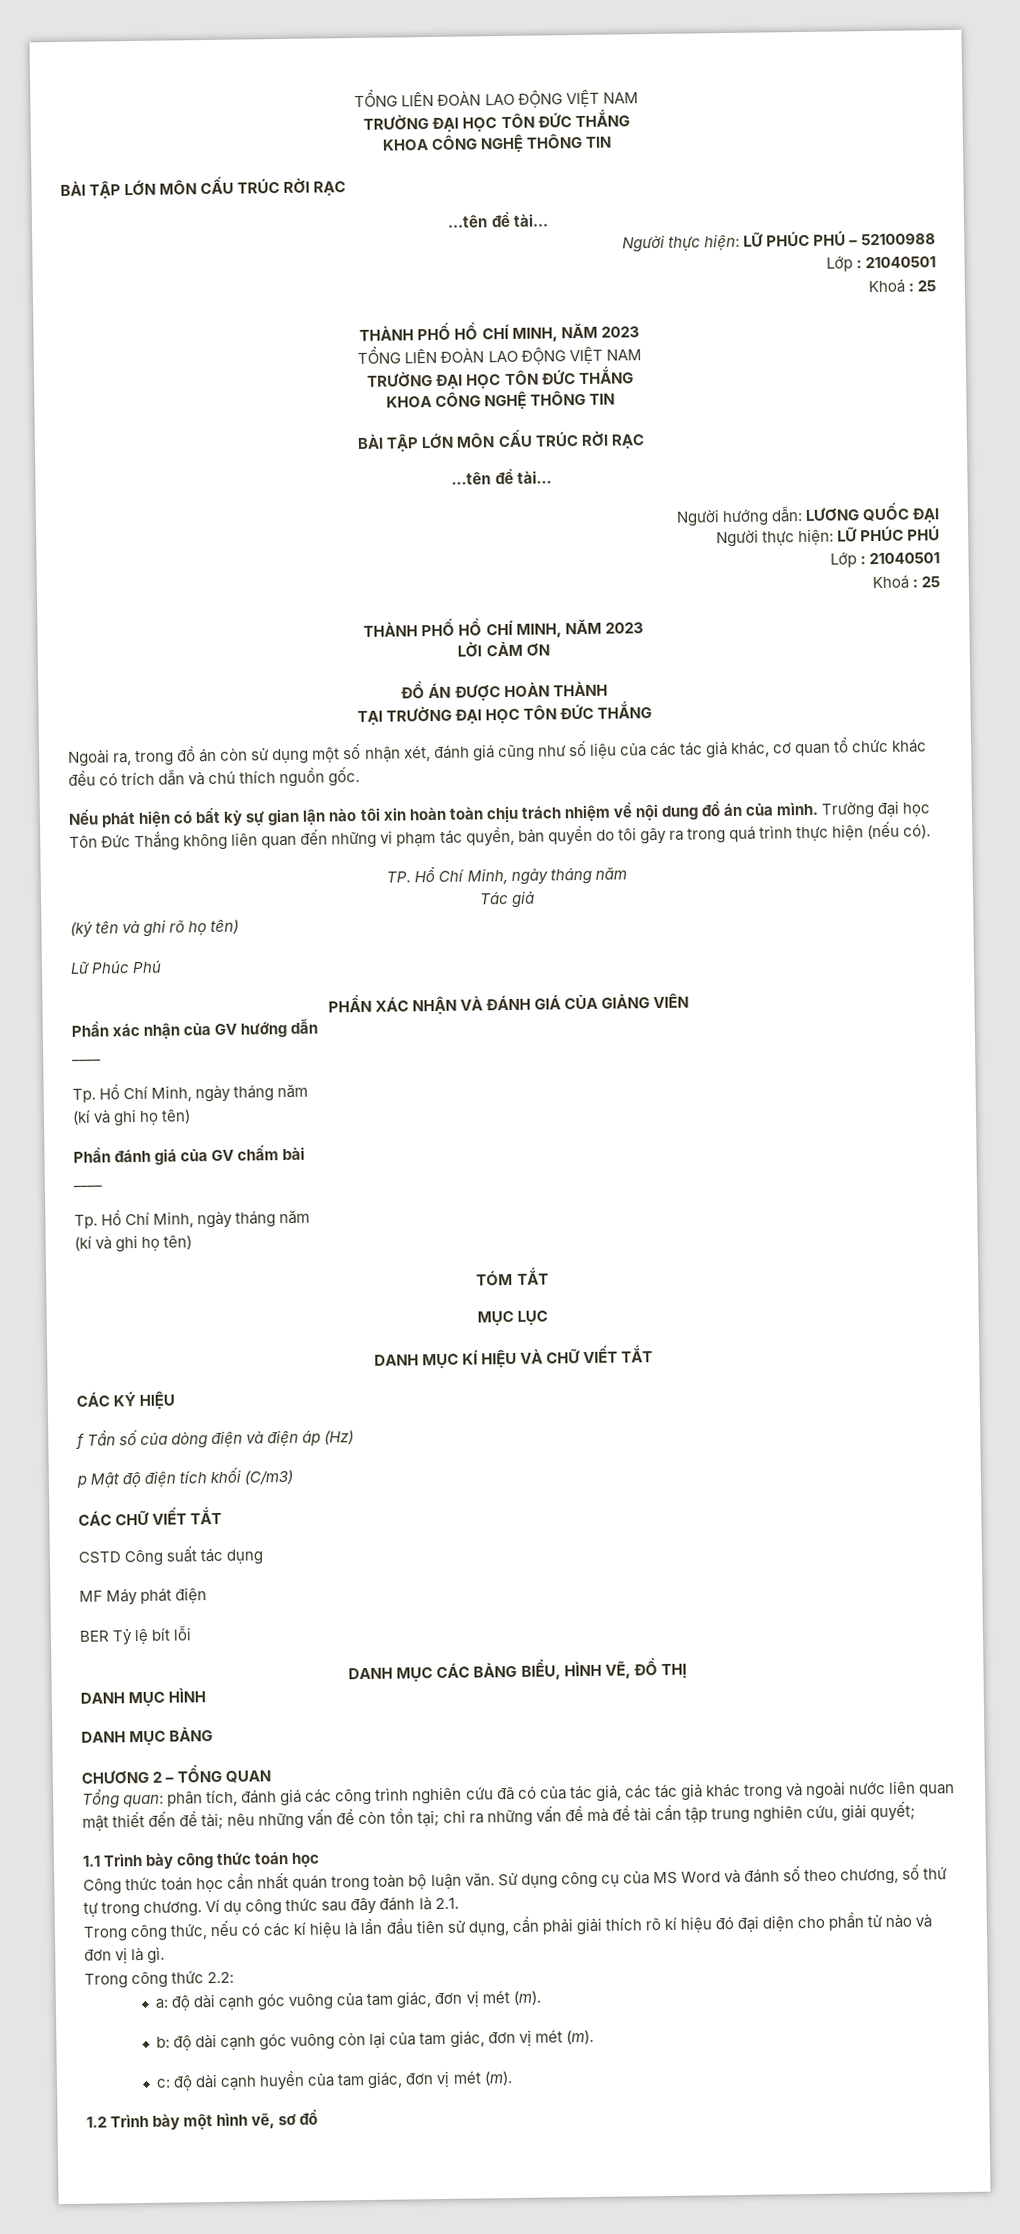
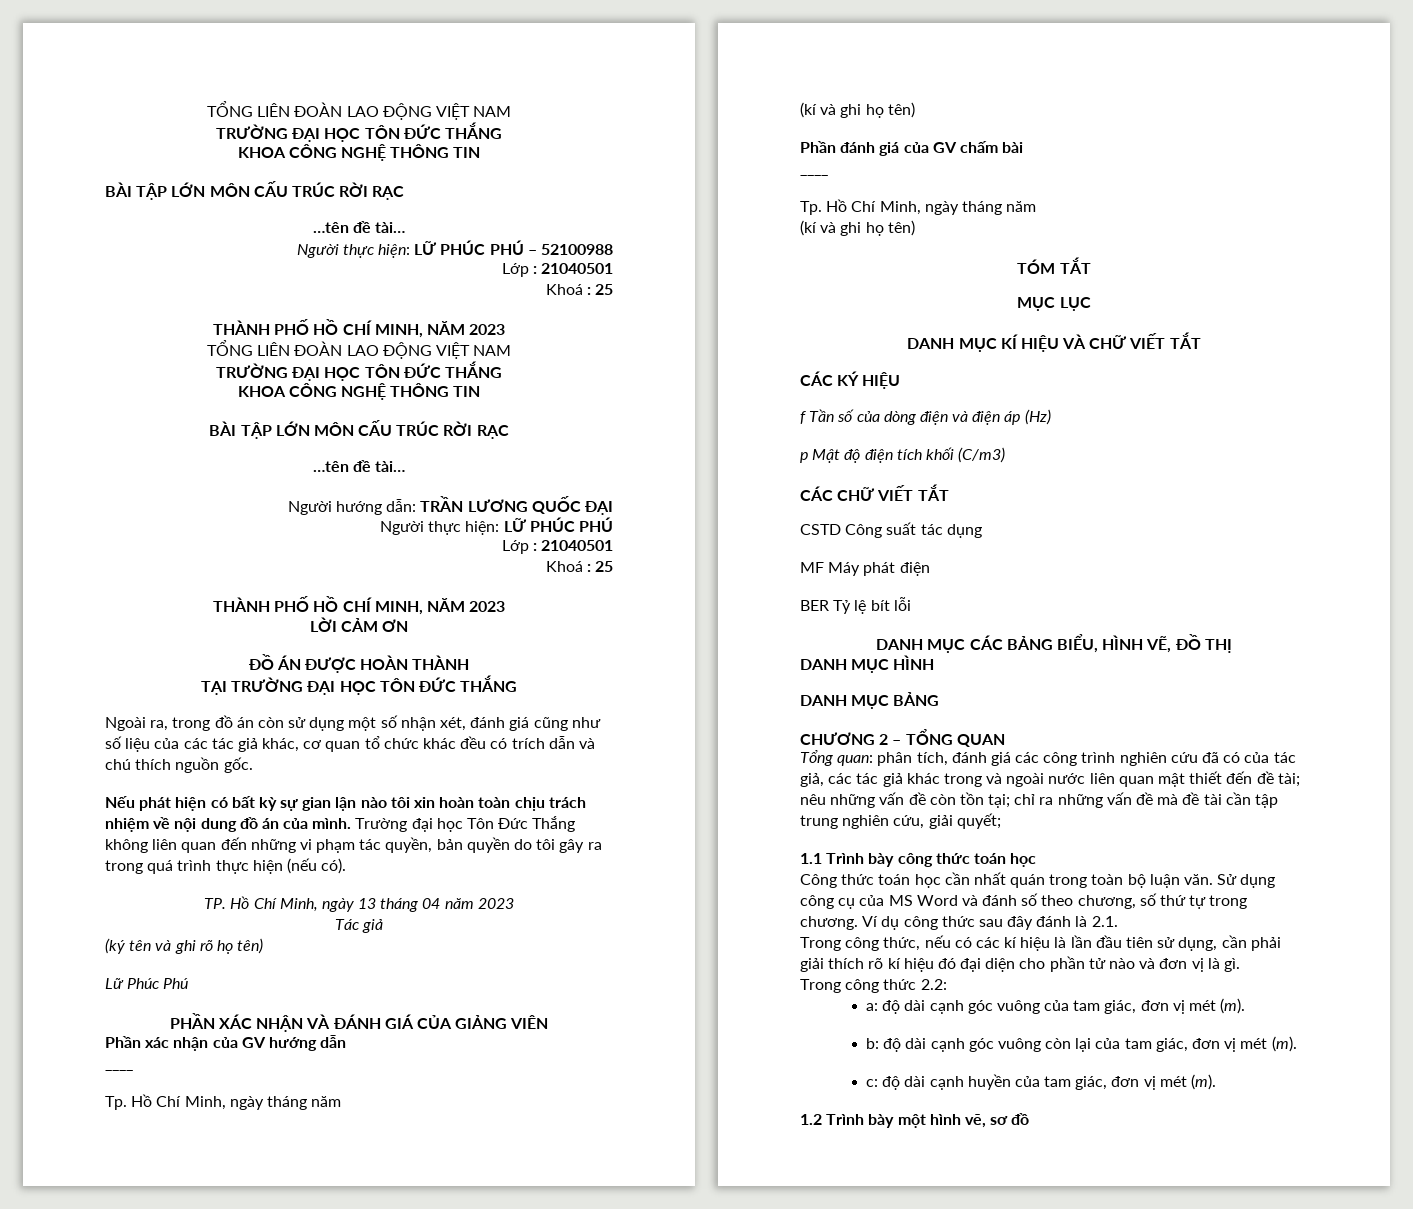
(803, 514) none -> [420,496,464,512] TRẦN
[549,866,627,885] tháng năm -> [358,898,514,912] 13 tháng 04 năm 2023

